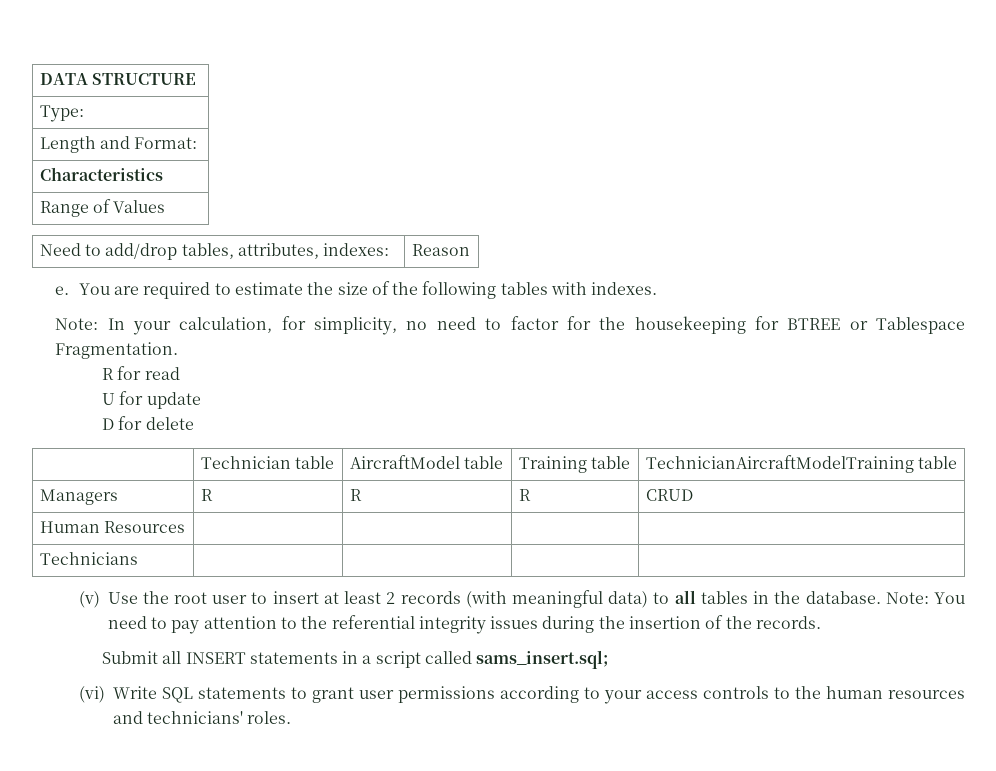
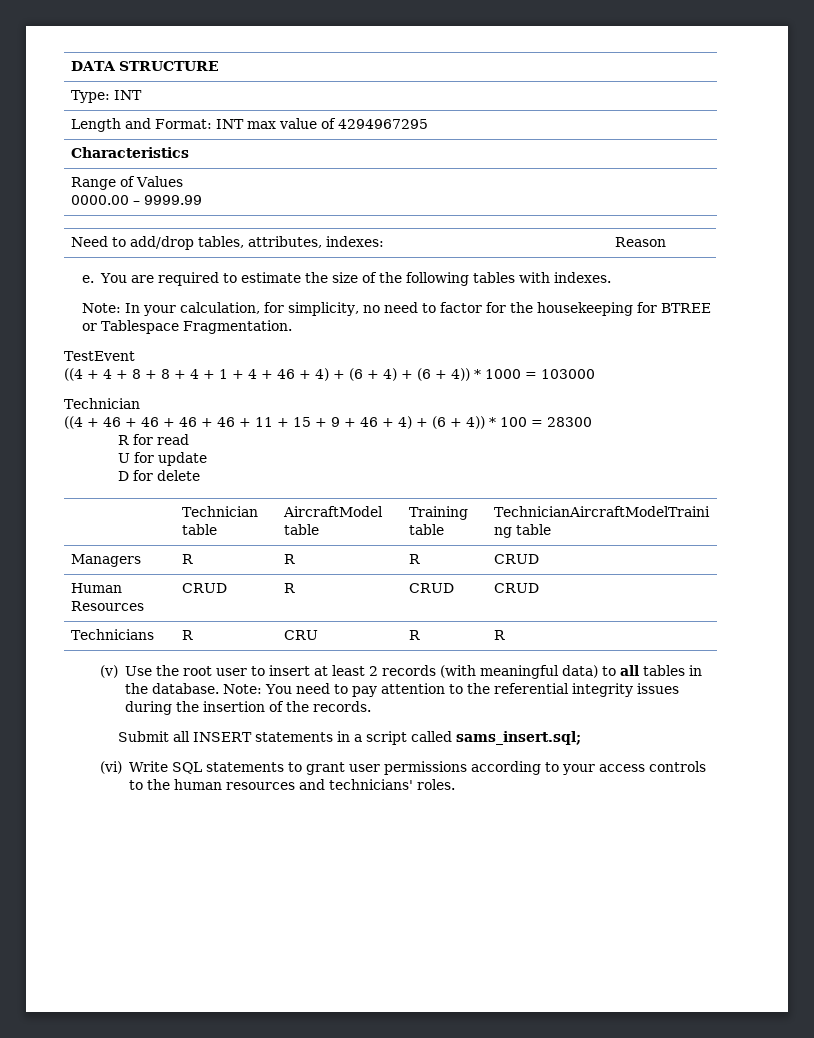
(84, 113) none -> [113,90,142,100] INT
(198, 143) none -> [215,118,428,129] INT max value of 4294967295
(166, 206) none -> [70,195,202,205] // 0000.00 – 9999.99
(179, 350) none -> [64,351,135,361] [64,368,595,381] [64,398,140,409] [64,416,592,429] // TestEvent // ((4 + 4 + 8 + 8 + 4 + 1 + 4 + 46 + 4) + (6 + 4) + (6 + 4)) * 1000 = 103000 // Technician // ((4 + 46 + 46 + 46 + 46 + 11 + 15 + 9 + 46 + 4) + (6 + 4)) * 100 = 28300
[39,552,138,565] | | | // Technicians | | | | -> [181,583,227,593] [283,583,295,593] [408,583,454,593] [493,583,539,593] [70,629,154,640] [181,630,193,640] [283,630,318,640] [408,630,420,640] [493,630,505,640] CRUD | R | CRUD | CRUD // Technicians | R | CRU | R | R

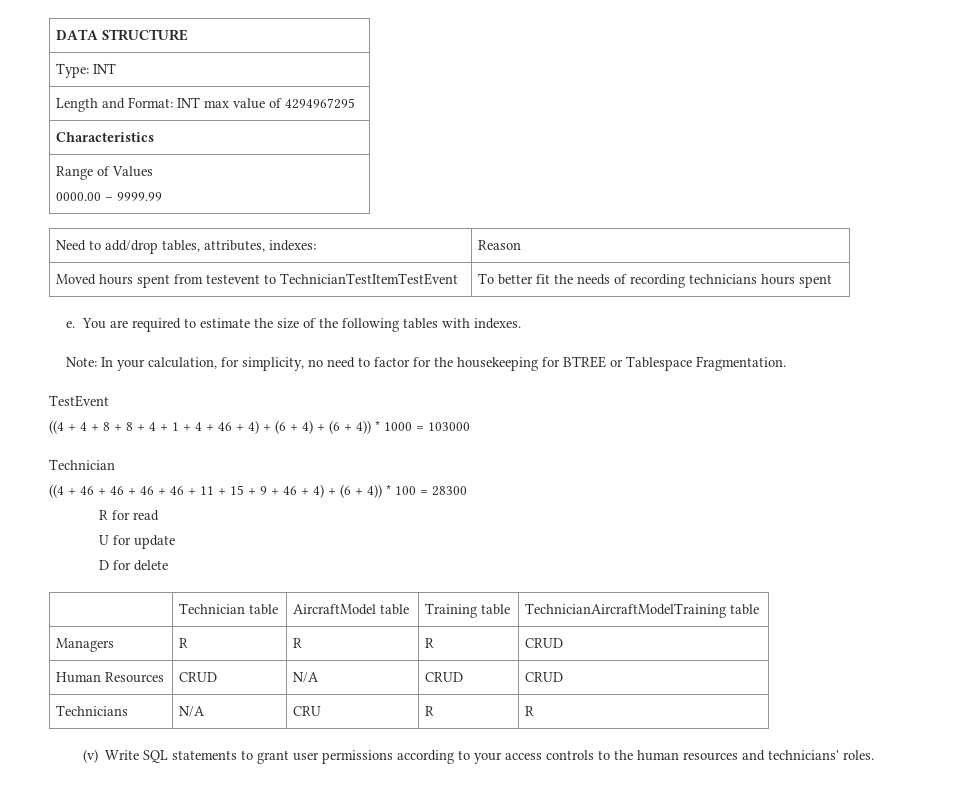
(666, 242) none -> [55,273,458,288] [477,273,832,288] // Moved hours spent from testevent to TechnicianTestItemTestEvent | To better fit the needs of recording technicians hours spent
[283,583,295,593] R -> [292,672,319,683] N/A
[181,630,193,640] R -> [178,706,205,717] N/A
[124,665,702,679] [124,683,679,697] [124,701,371,715] [117,731,581,745] [99,761,122,774] Use the root user to insert at least 2 records (with meaningful data) to all tables in the database. Note: You need to pay attention to the referential integrity issues during the insertion of the records. // Submit all INSERT statements in a script called sams_insert.sql; // (vi) -> (98, 756) none

